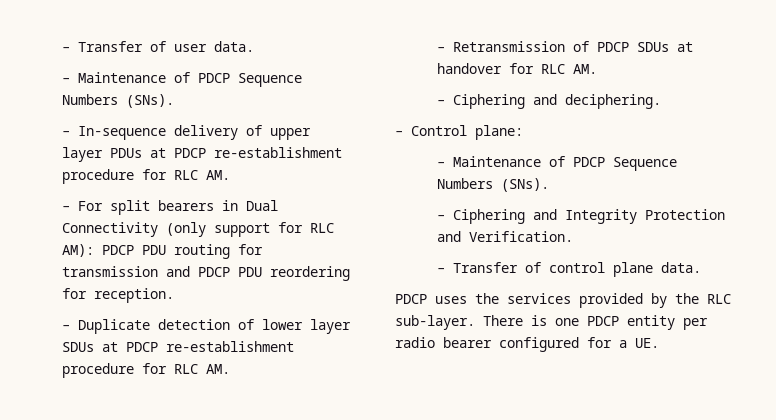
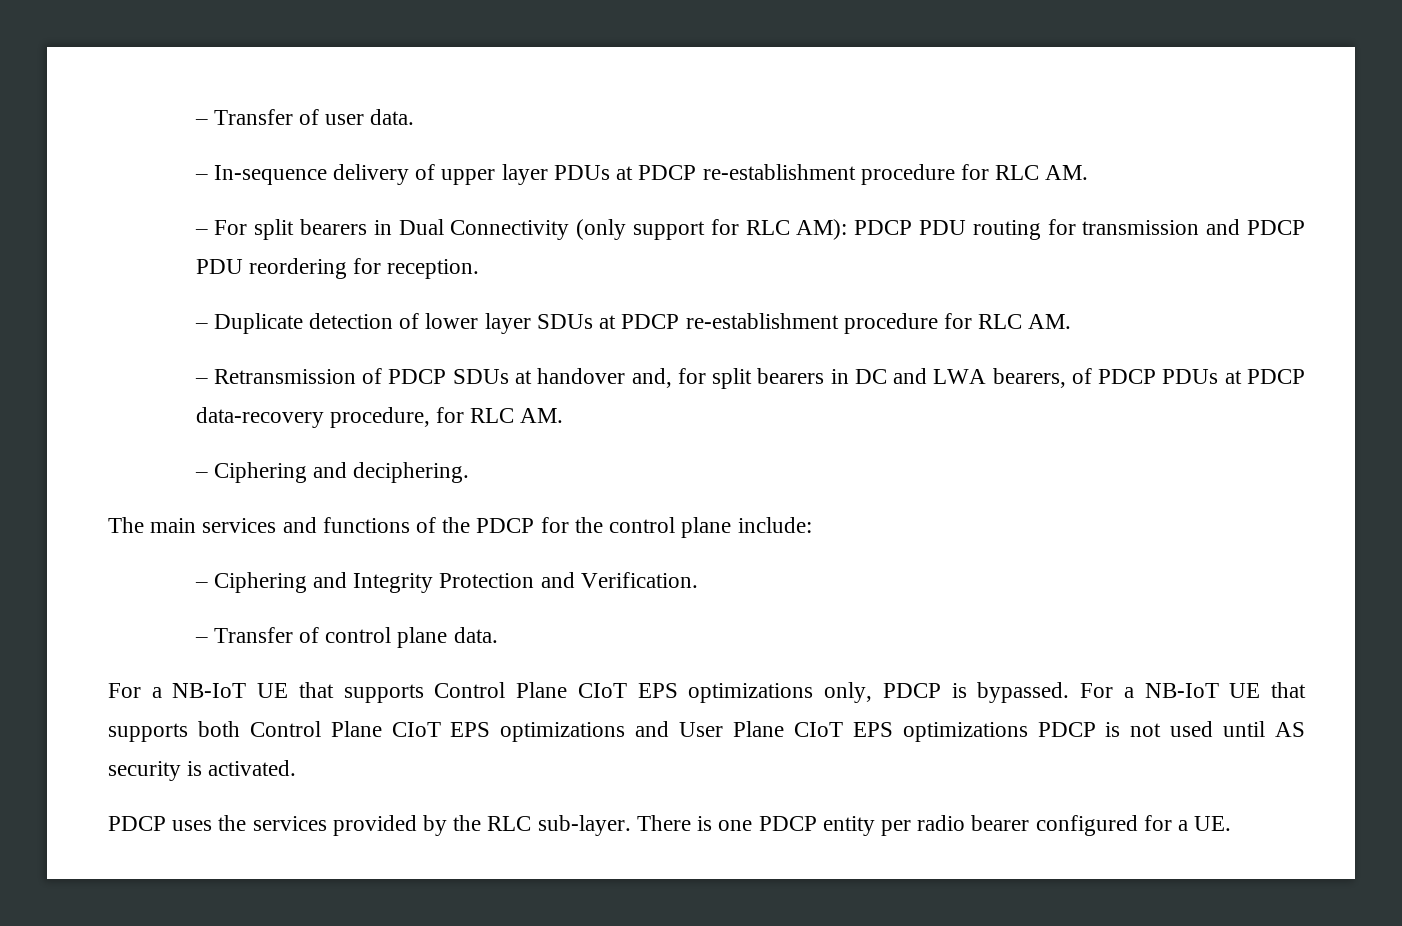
[62,72,303,87] [62,94,175,108] // – Maintenance of PDCP Sequence Numbers (SNs). -> (415, 117) none
(503, 68) none -> [631,368,1305,389] [195,407,430,428] and, for split bearers in DC and LWA bearers, of PDCP PDUs at PDCP data-recovery procedure,
[395,125,523,140] [437,156,678,171] [437,178,550,192] – Control plane: // – Maintenance of PDCP Sequence Numbers (SNs). -> [108,517,812,538] The main services and functions of the PDCP for the control plane include:
(702, 267) none -> [108,682,1306,703] [108,721,1306,742] [108,760,297,781] // For a NB-IoT UE that supports Control Plane CIoT EPS optimizations only, PDCP is bypassed. For a NB-IoT UE that supports both Control Plane CIoT EPS optimizations and User Plane CIoT EPS optimizations PDCP is not used until AS security is activated.

